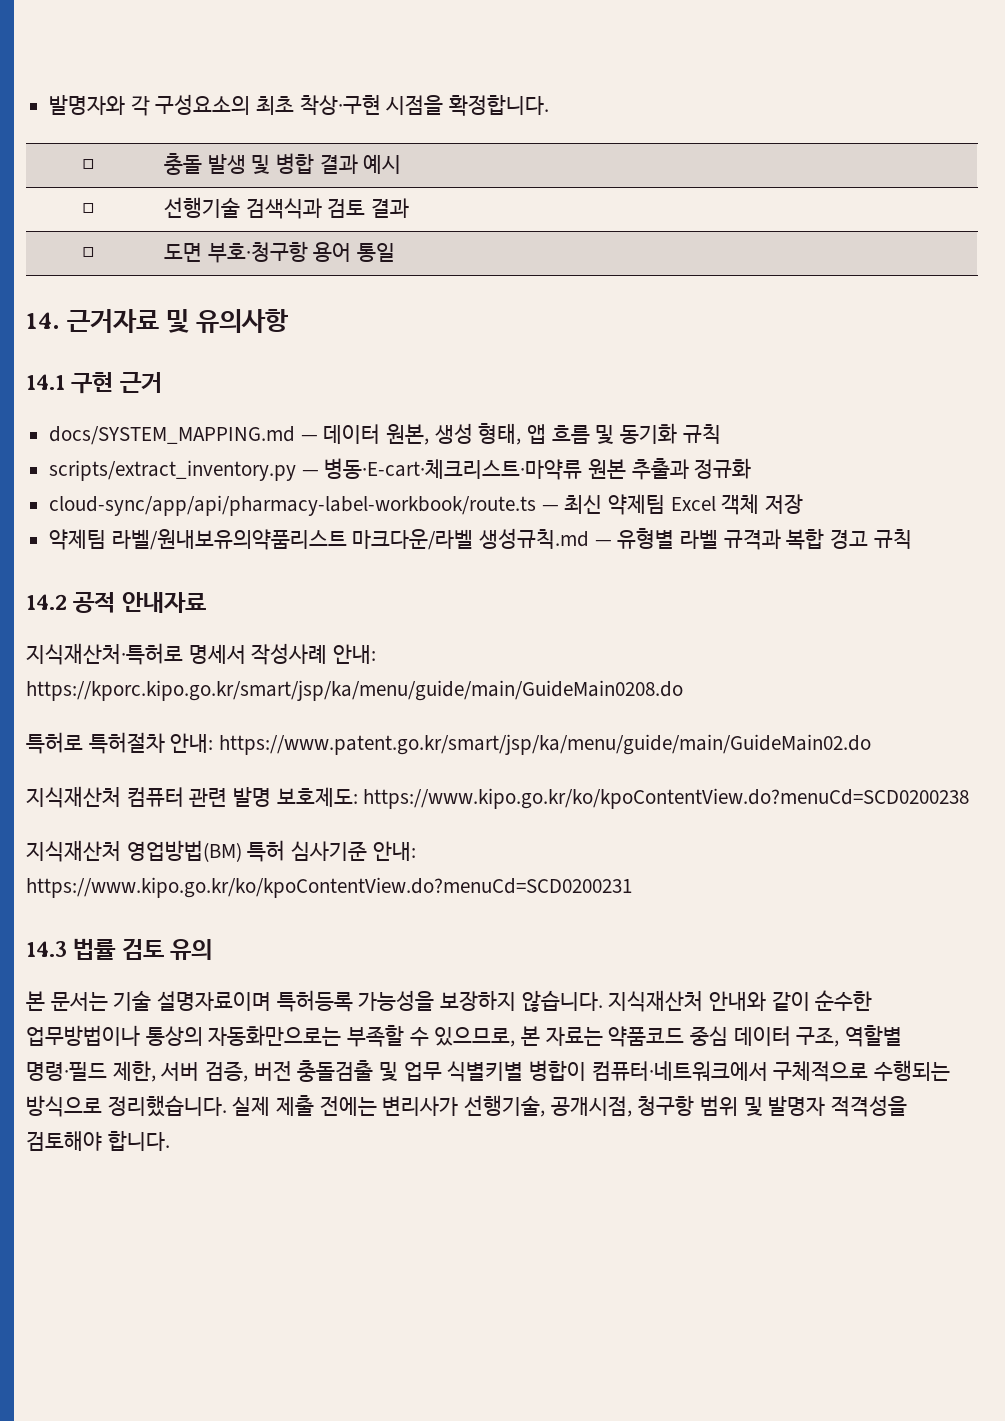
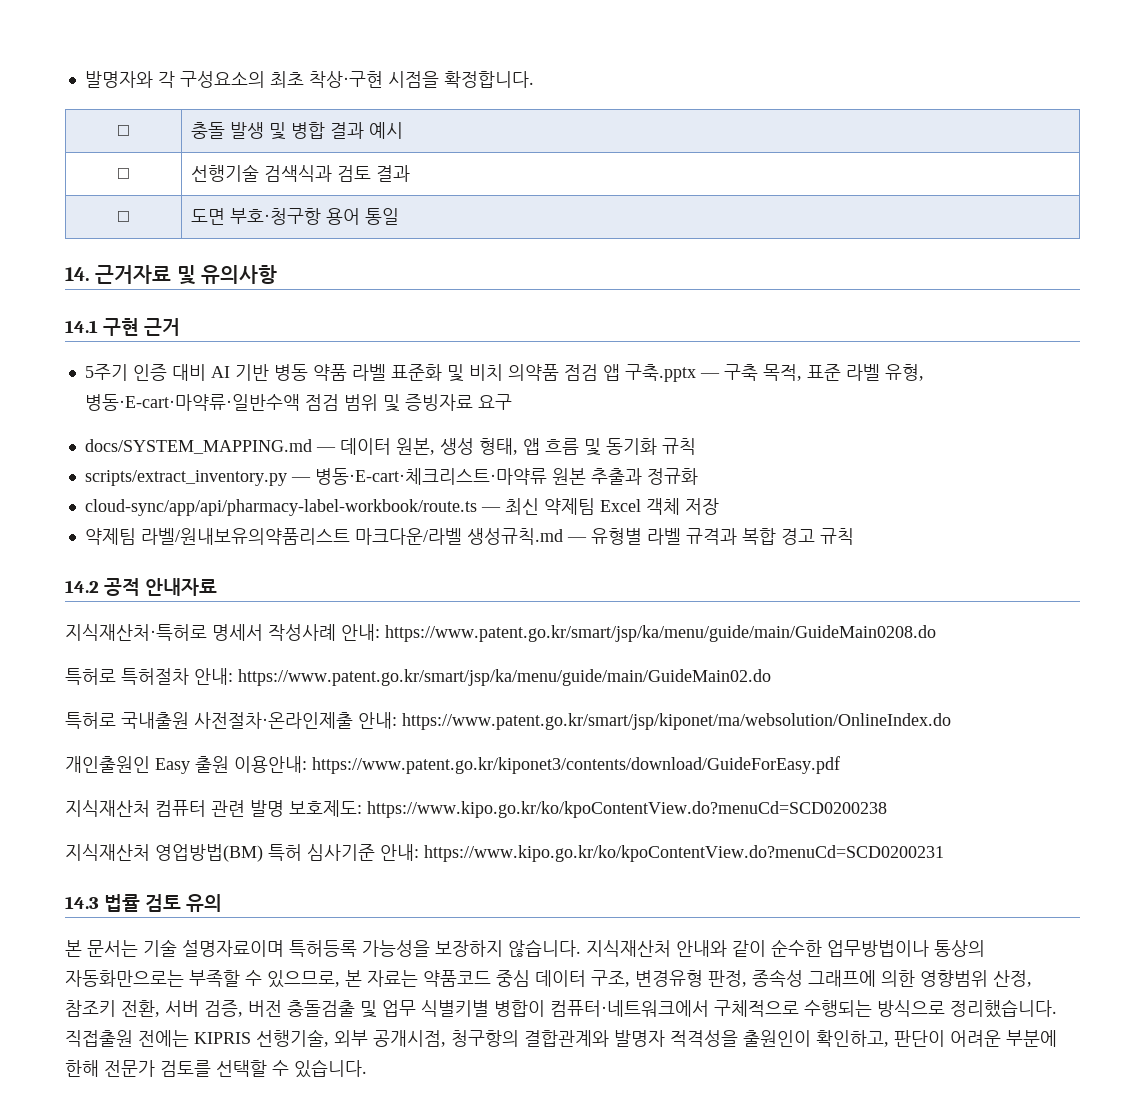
(162, 382) none -> [84,364,924,382] [84,394,512,412] // 5주기 인증 대비 AI 기반 병동 약품 라벨 표준화 및 비치 의약품 점검 앱 구축.pptx — 구축 목적, 표준 라벨 유형, 병동·E-cart·마약류·일반수액 점검 범위 및 증빙자료 요구
[26,680,683,701] https://kporc.kipo.go.kr/smart/jsp/ka/menu/guide/main/GuideMain0208.do -> [385,625,936,642] https://www.patent.go.kr/smart/jsp/ka/menu/guide/main/GuideMain0208.do
(872, 744) none -> [65,712,951,730] [65,756,840,774] // 특허로 국내출원 사전절차·온라인제출 안내: https://www.patent.go.kr/smart/jsp/kiponet/ma/websolution/OnlineIndex.do // 개인출원인 Easy 출원 이용안내: https://www.patent.go.kr/kiponet3/contents/download/GuideForEasy.pdf
[845,1025,903,1047] [26,1061,156,1082] 역할별 명령·필드 제한, -> [635,969,1032,987] [65,1000,160,1017] 변경유형 판정, 종속성 그래프에 의한 영향범위 산정, 참조키 전환,
[232,1095,908,1117] [26,1130,170,1151] 실제 제출 전에는 변리사가 선행기술, 공개시점, 청구항 범위 및 발명자 적격성을 검토해야 합니다. -> [65,1029,1057,1047] [65,1059,367,1078] 직접출원 전에는 KIPRIS 선행기술, 외부 공개시점, 청구항의 결합관계와 발명자 적격성을 출원인이 확인하고, 판단이 어려운 부분에 한해 전문가 검토를 선택할 수 있습니다.

